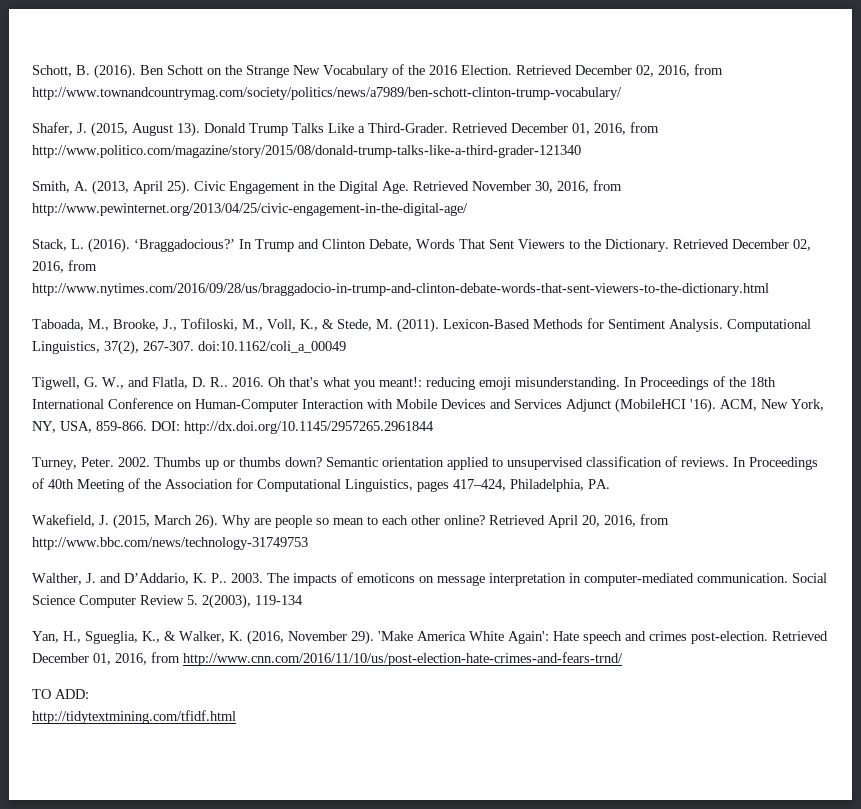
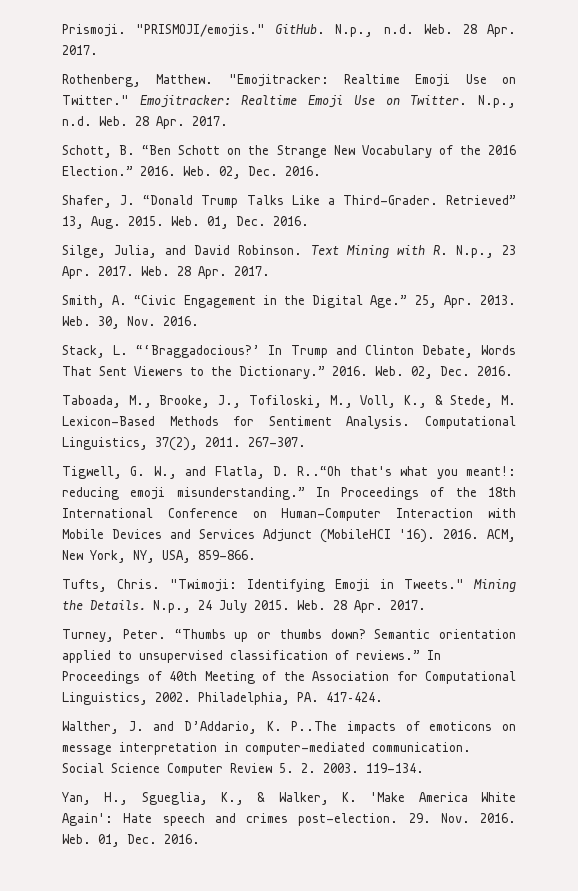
[32,64,164,79] Schott, B. (2016). Ben -> [62,24,517,37] [62,45,98,55] [62,74,516,87] [62,95,516,108] [62,116,228,129] [62,145,172,158] Prismoji. "PRISMOJI/emojis." GitHub. N.p., n.d. Web. 28 Apr. 2017. // Rothenberg, Matthew. "Emojitracker: Realtime Emoji Use on Twitter." Emojitracker: Realtime Emoji Use on Twitter. N.p., n.d. Web. 28 Apr. 2017. // Schott, B. “Ben
[461,64,723,77] [32,87,622,100] [32,122,246,137] Election. Retrieved December 02, 2016, from http://www.townandcountrymag.com/society/politics/news/a7989/ben-schott-clinton-trump-vocabulary/ // Shafer, J. (2015, August 13). Donald -> [62,166,321,179] [62,195,194,208] Election.” 2016. Web. 02, Dec. 2016. // Shafer, J. “Donald
[452,122,659,135] [32,145,581,158] [32,180,622,195] [32,203,468,216] Retrieved December 01, 2016, from http://www.politico.com/magazine/story/2015/08/donald-trump-talks-like-a-third-grader-121340 // Smith, A. (2013, April 25). Civic Engagement in the Digital Age. Retrieved November 30, 2016, from http://www.pewinternet.org/2013/04/25/civic-engagement-in-the-digital-age/ -> [446,195,516,205] [62,216,309,229] [62,245,517,258] [62,266,270,279] [62,295,516,308] [62,316,199,329] Retrieved” 13, Aug. 2015. Web. 01, Dec. 2016. // Silge, Julia, and David Robinson. Text Mining with R. N.p., 23 Apr. 2017. Web. 28 Apr. 2017. // Smith, A. “Civic Engagement in the Digital Age.” 25, Apr. 2013. Web. 30, Nov. 2016.
[88,238,235,253] (2016). ‘Braggadocious?’ -> [136,345,261,358] “‘Braggadocious?’
[605,239,811,252] [32,260,97,273] [32,283,769,296] Dictionary. Retrieved December 02, 2016, from http://www.nytimes.com/2016/09/28/us/braggadocio-in-trump-and-clinton-debate-words-that-sent-viewers-to-the-dictionary.html -> [239,366,513,379] Dictionary.” 2016. Web. 02, Dec. 2016.
[397,318,439,333] (2011). -> (516, 400) none
(139, 347) none -> [205,437,241,447] 2011.
[198,341,346,353] doi:10.1162/coli_a_00049 -> (306, 442) none
[210,377,286,387] R.. 2016. Oh -> [297,466,342,476] R..“Oh
[515,377,620,390] misunderstanding. -> [176,487,305,500] misunderstanding.”
(716, 405) none -> [443,529,479,539] 2016.
[151,421,434,434] DOI: http://dx.doi.org/10.1145/2957265.2961844 -> [62,579,516,592] [62,600,426,613] // Tufts, Chris. "Twimoji: Identifying Emoji in Tweets." Mining the Details. N.p., 24 July 2015. Web. 28 Apr. 2017.
[118,457,201,467] 2002. Thumbs -> [174,629,226,639] “Thumbs
[681,457,729,467] reviews. -> [356,650,420,660] reviews.”
[417,479,506,492] pages 417–424, -> [155,692,191,702] 2002.
[32,514,669,529] [32,537,308,550] // Wakefield, J. (2015, March 26). Why are people so mean to each other online? Retrieved April 20, 2016, from http://www.bbc.com/news/technology-31749753 -> [326,692,383,702] 417–424.
[211,573,289,583] P.. 2003. The -> [291,721,338,731] P..The
[202,594,303,609] 2(2003), 119-134 -> [301,763,424,773] 2. 2003. 119-134.
[247,630,374,645] (2016, November 29). -> (357, 797) none
[772,631,828,641] [32,652,623,666] [32,689,89,699] [32,710,236,724] Retrieved December 01, 2016, from http://www.cnn.com/2016/11/10/us/post-election-hate-crimes-and-fears-trnd/ // TO ADD: // http://tidytextmining.com/tfidf.html -> [408,813,516,823] [62,834,200,847] 29. Nov. 2016. Web. 01, Dec. 2016.

